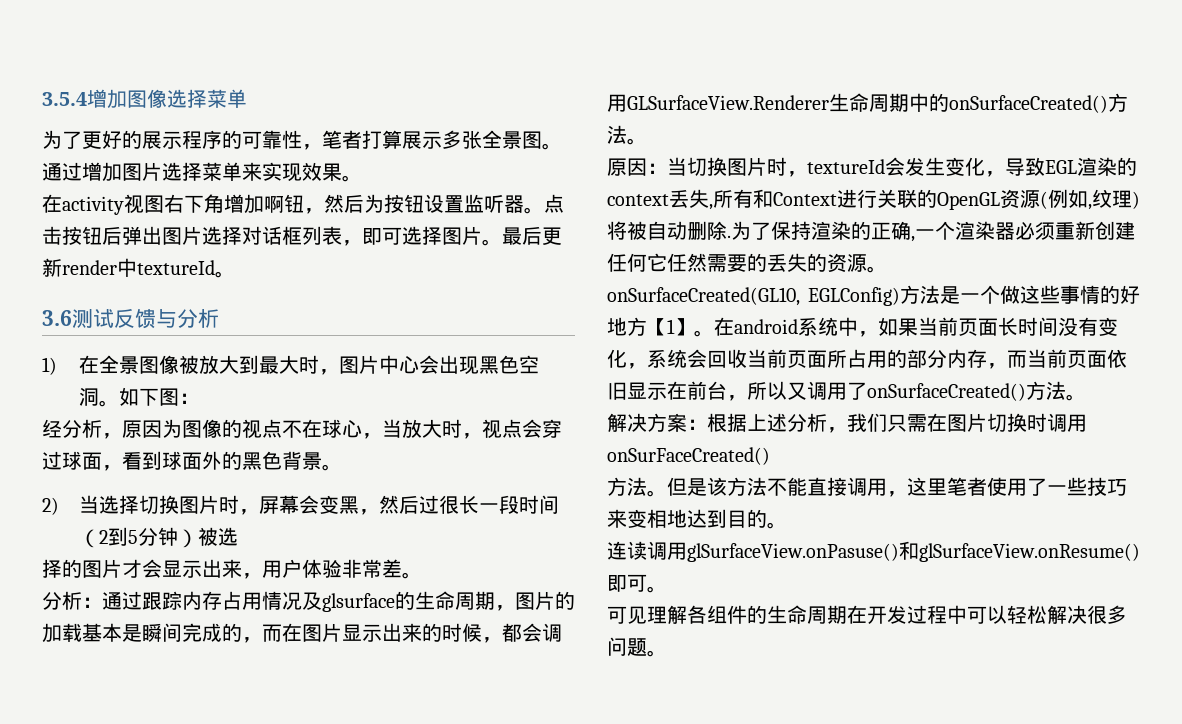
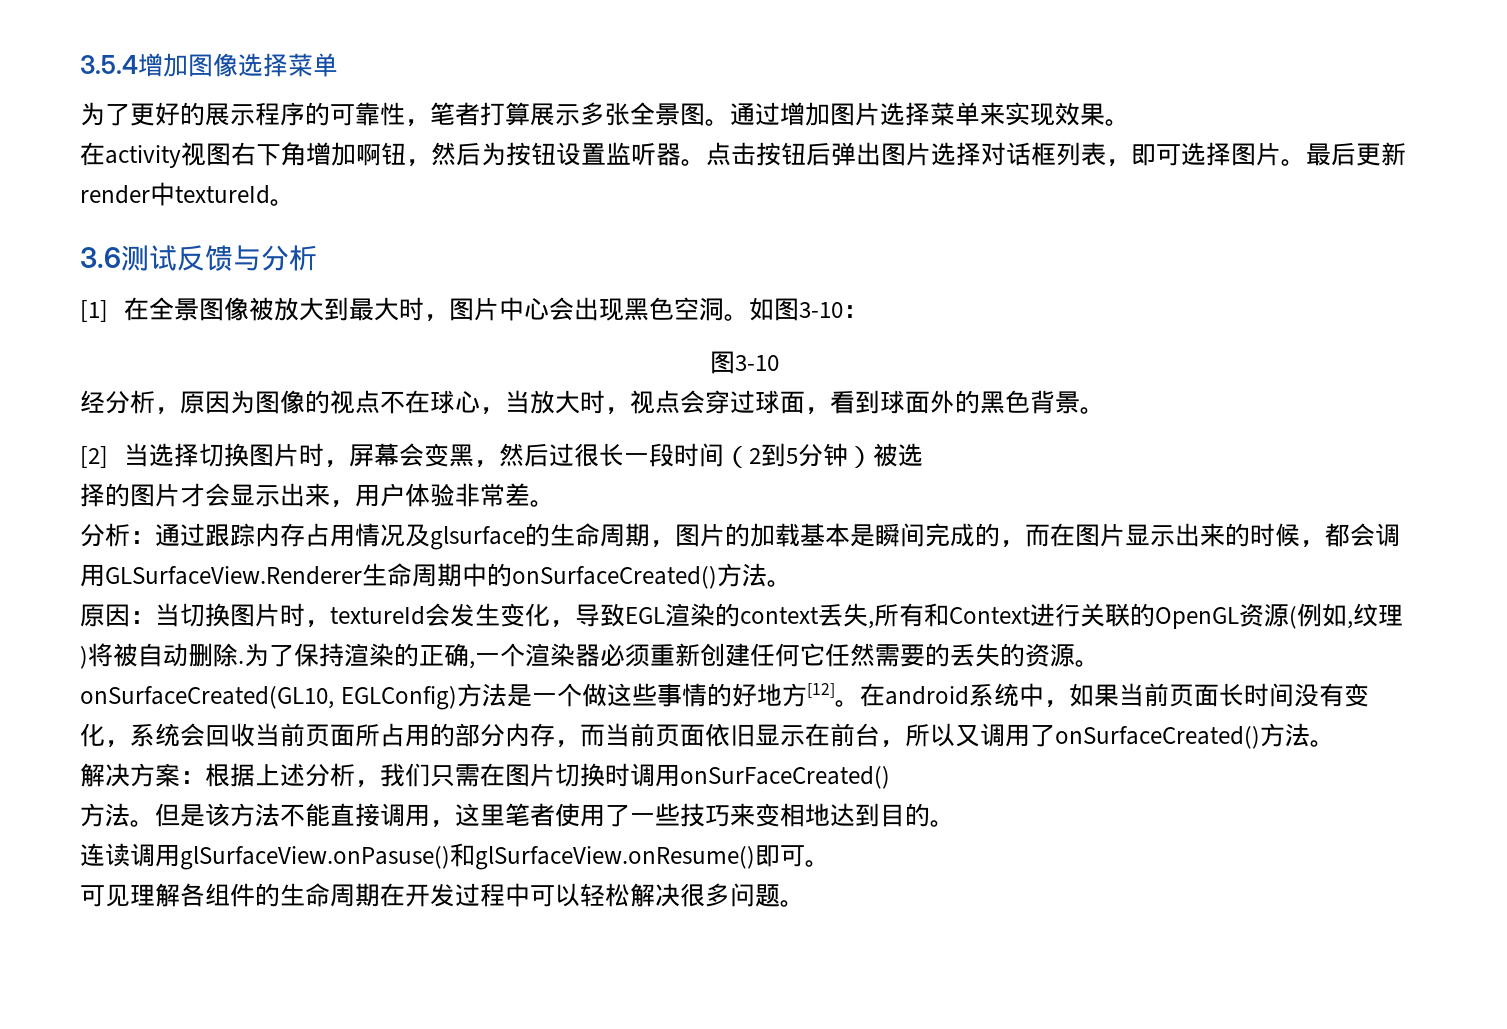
[42,357,57,375] 1) -> [80,300,108,322] [1]
[139,388,200,406] 下图： -> [774,298,869,321] [710,351,779,374] 图3-10： // 图3-10
[42,497,59,515] 2) -> [80,446,108,468] [2]
[647,318,694,336] 【1】 -> [806,683,835,698] [12]

